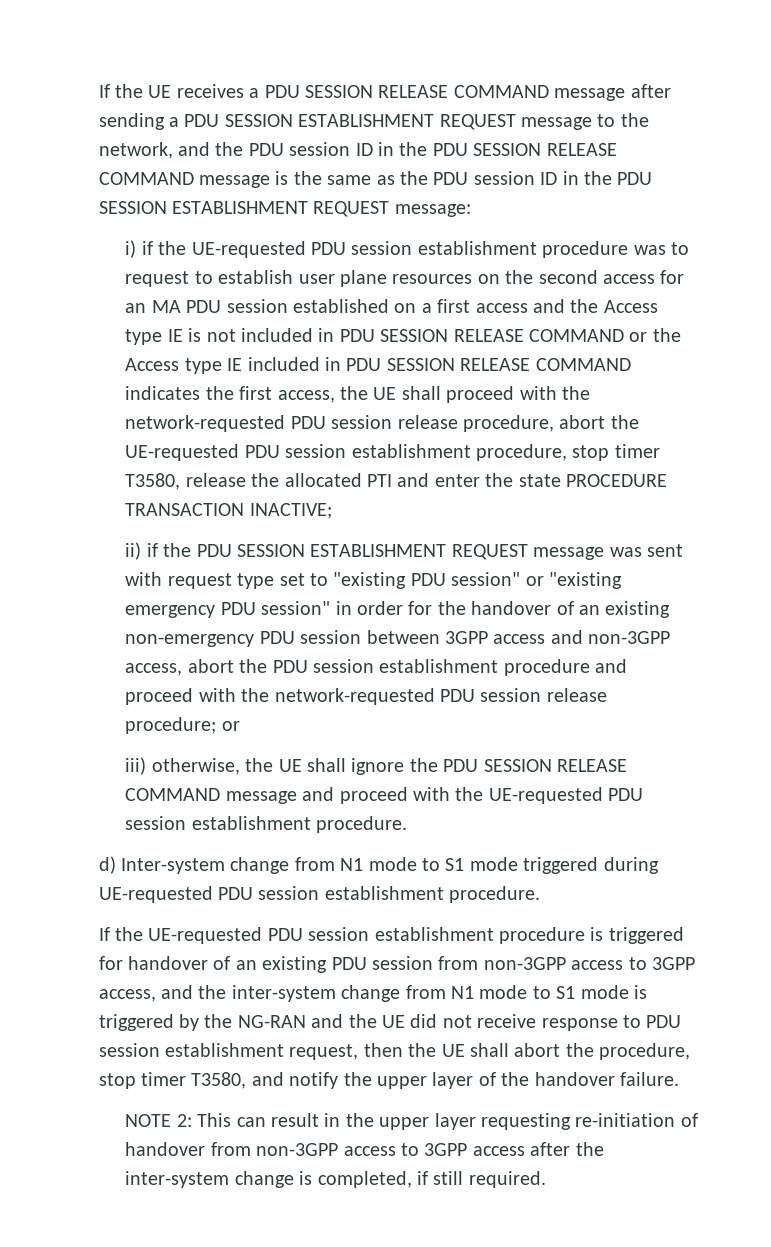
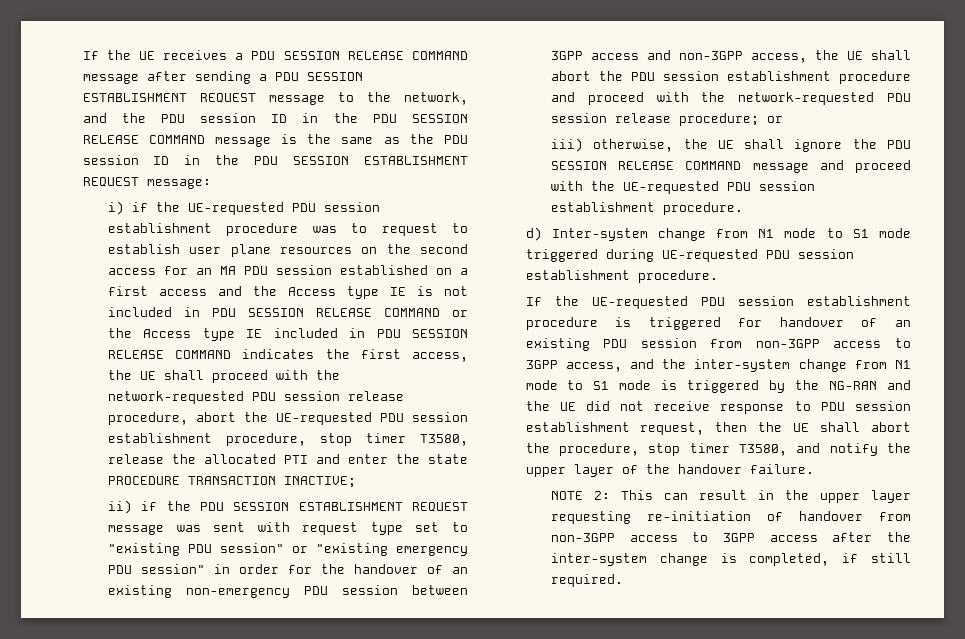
(183, 669) none -> [814,50,911,60] the UE shall

